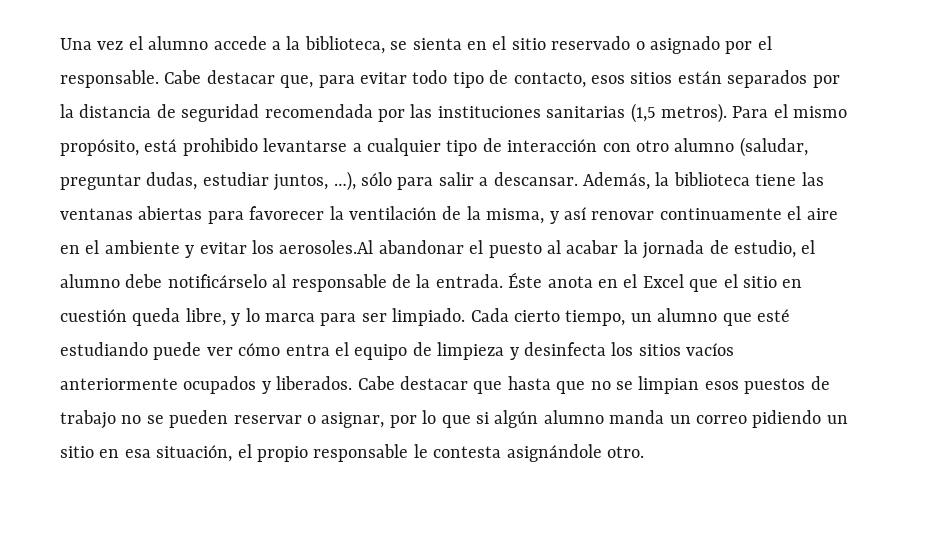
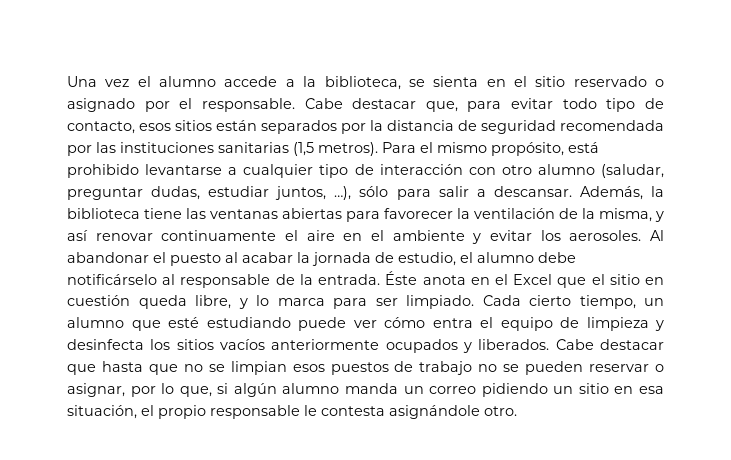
[279,240,374,254] aerosoles.Al -> [569,230,665,241] aerosoles. Al
[441,415,471,428] que -> [179,386,212,397] que,

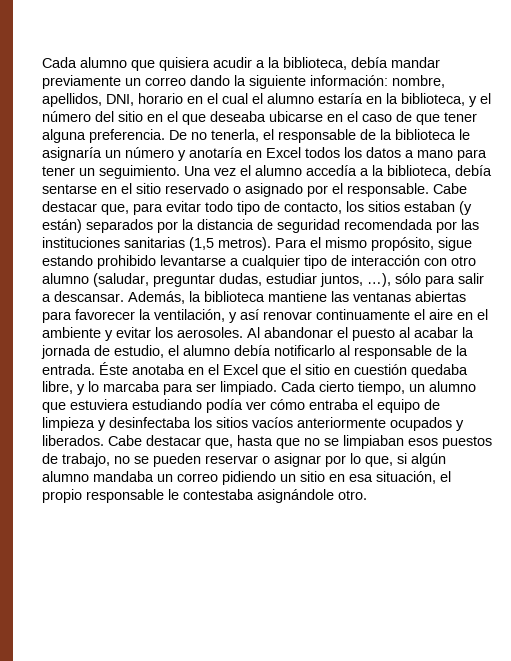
(67, 81) none -> [42,57,440,71] [42,75,445,89] [42,93,491,107] [42,111,477,125] [42,129,470,143] [42,147,487,161] [42,165,180,179] Cada alumno que quisiera acudir a la biblioteca, debía mandar previamente un correo dando la siguiente información: nombre, apellidos, DNI, horario en el cual el alumno estaría en la biblioteca, y el número del sitio en el que deseaba ubicarse en el caso de que tener alguna preferencia. De no tenerla, el responsable de la biblioteca le asignaría un número y anotaría en Excel todos los datos a mano para tener un seguimiento.
[224,76,479,90] accede a la biblioteca, se sienta -> [306,165,492,178] [42,184,97,194] accedía a la biblioteca, debía sentarse
[139,120,257,131] esos sitios están -> [346,201,472,215] [42,219,82,233] los sitios estaban (y están)
[568,142,599,153] está -> [438,237,472,251] [42,255,93,266] sigue estando
[144,208,182,219] tiene -> [268,291,327,302] mantiene
[474,208,652,222] ventilación de la misma, -> [154,309,225,322] ventilación,
[538,252,576,263] [67,274,157,285] debe notificárselo -> [234,345,335,356] debía notificarlo
[422,275,466,285] anota -> [132,364,185,375] anotaba
[138,295,187,309] queda -> [411,364,468,378] quedaba
[277,298,325,306] marca -> [103,381,160,392] marcaba
[168,317,346,331] esté estudiando puede -> [70,399,243,413] estuviera estudiando podía
[432,318,473,328] entra -> [309,399,359,410] entraba
[67,339,144,350] desinfecta -> [109,417,191,428] desinfectaba
[67,364,96,375] que -> [205,438,233,449] que,
[230,361,287,375] limpian -> [343,435,404,449] limpiaban
[419,361,473,375] trabajo -> [62,453,110,467] trabajo,
[67,383,125,397] asignar, -> [274,453,321,467] asignar
[345,383,398,394] manda -> [93,471,154,482] mandaba
[321,406,385,416] contesta -> [183,489,254,500] contestaba

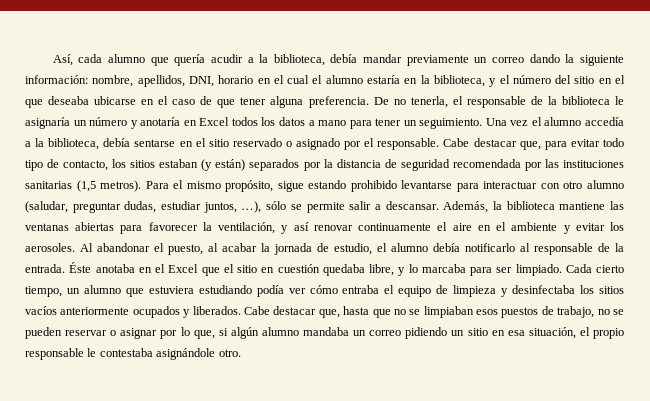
[42,57,210,71] Cada alumno que quisiera -> [52,54,206,66] Así, cada alumno que quería
[230,255,420,269] a cualquier tipo de interacción -> [456,181,538,192] para interactuar
[425,275,455,287] para -> [290,202,345,213] se permite
[352,328,395,341] puesto -> [168,244,203,255] puesto,

